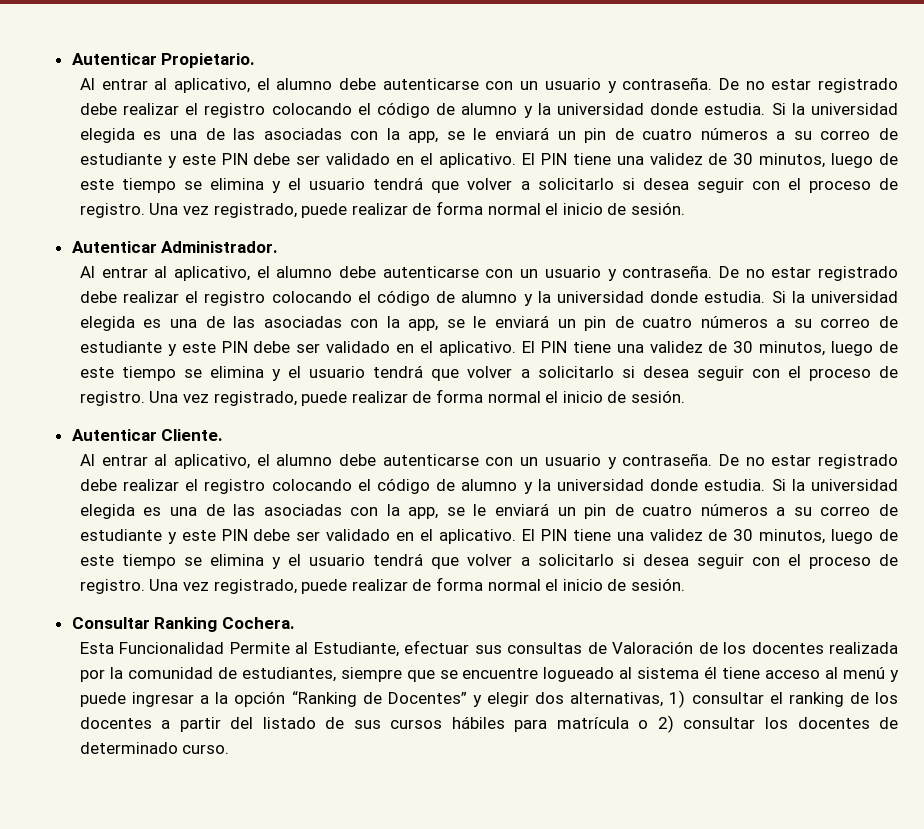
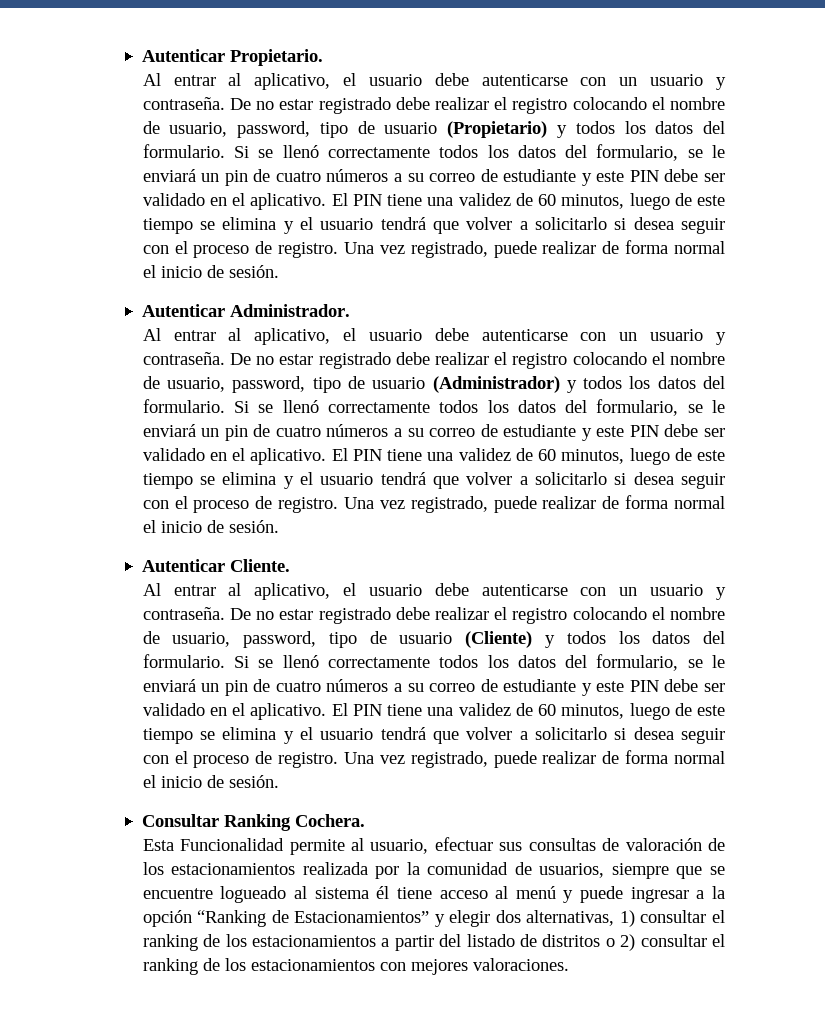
[276,78,333,90] alumno -> [368,74,422,86] usuario
[377,102,898,118] [79,128,439,143] código de alumno y la universidad donde estudia. Si la universidad elegida es una de las asociadas con la app, -> [670,97,725,110] [142,121,725,138] [142,144,679,161] nombre de usuario, password, tipo de usuario (Propietario) y todos los datos del formulario. Si se llenó correctamente todos los datos del formulario,
[733,153,754,165] 30 -> [538,194,557,206] 60
[276,266,333,278] alumno -> [368,329,422,341] usuario
[377,290,898,306] [79,316,439,331] código de alumno y la universidad donde estudia. Si la universidad elegida es una de las asociadas con la app, -> [670,352,725,365] [142,376,725,393] [142,399,679,416] nombre de usuario, password, tipo de usuario (Administrador) y todos los datos del formulario. Si se llenó correctamente todos los datos del formulario,
[733,341,754,353] 30 -> [538,449,557,461] 60
[276,454,333,466] alumno -> [368,584,422,596] usuario
[377,478,898,494] [79,504,439,519] código de alumno y la universidad donde estudia. Si la universidad elegida es una de las asociadas con la app, -> [670,607,725,620] [142,631,725,648] [142,654,679,671] nombre de usuario, password, tipo de usuario (Cliente) y todos los datos del formulario. Si se llenó correctamente todos los datos del formulario,
[733,529,754,541] 30 -> [538,704,557,716] 60
[229,642,399,657] Permite al Estudiante, -> [289,838,429,855] permite al usuario,
[612,641,824,654] Valoración de los docentes -> [625,838,725,851] [142,862,296,875] valoración de los estacionamientos
[241,667,336,682] estudiantes, -> [539,863,605,878] usuarios,
[387,692,467,704] Docentes” -> [294,911,430,923] Estacionamientos”
[79,717,152,729] docentes -> [251,935,376,947] estacionamientos
[353,715,898,733] [79,742,230,754] sus cursos hábiles para matrícula o 2) consultar los docentes de determinado curso. -> [542,934,726,951] [142,958,569,975] distritos o 2) consultar el ranking de los estacionamientos con mejores valoraciones.

